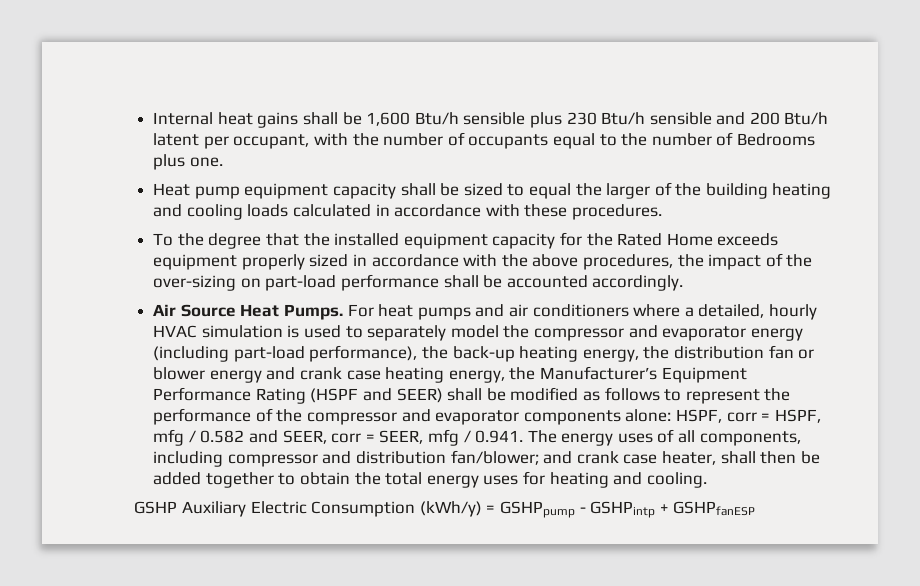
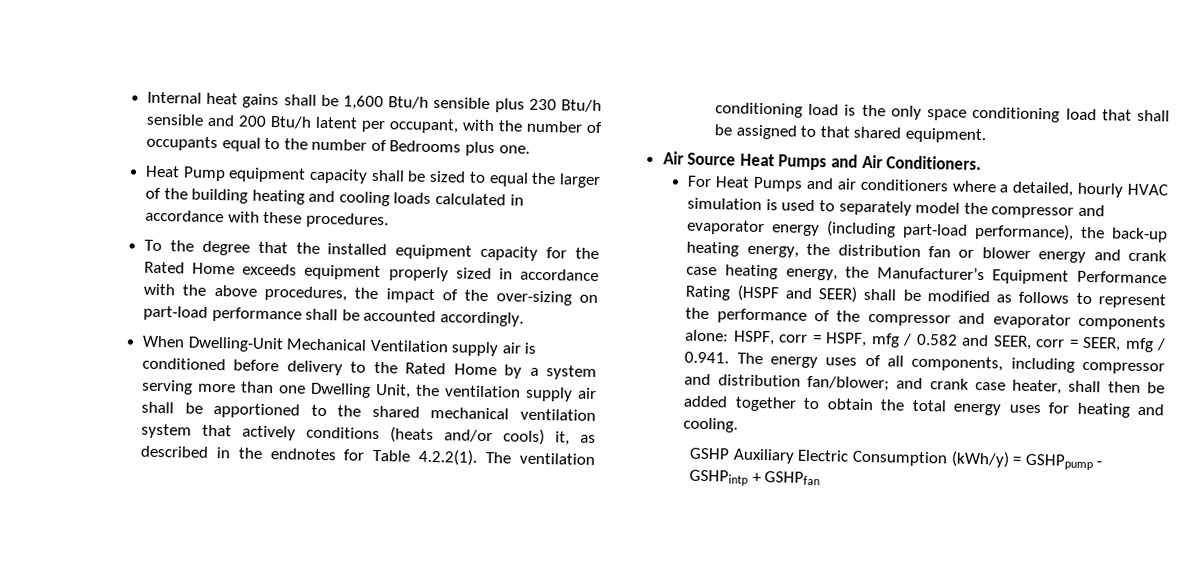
[194,186,240,199] pump -> [182,166,226,182] Pump
[153,304,471,320] Air Source Heat Pumps. For heat pumps -> [141,335,537,357] [141,357,597,381] [140,379,598,402] [140,401,596,422] [140,423,596,446] [139,445,595,466] [714,102,1170,123] [713,124,986,144] [662,151,983,171] [687,175,804,192] When Dwelling-Unit Mechanical Ventilation supply air is conditioned before delivery to the Rated Home by a system serving more than one Dwelling Unit, the ventilation supply air shall be apportioned to the shared mechanical ventilation system that actively conditions (heats and/or cools) it, as described in the endnotes for Table 4.2.2(1). The ventilation conditioning load is the only space conditioning load that shall be assigned to that shared equipment. // Air Source Heat Pumps and Air Conditioners. // For Heat Pumps
[673,501,756,516] GSHPfanESP -> [764,471,821,486] GSHPfan

